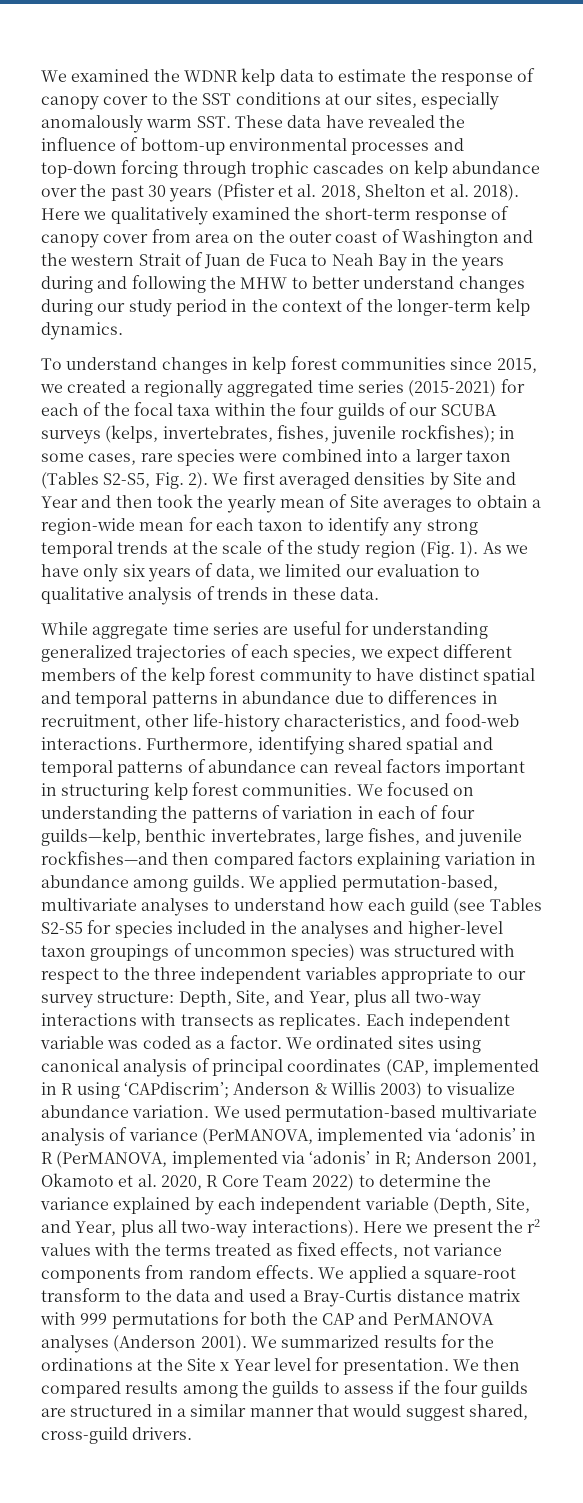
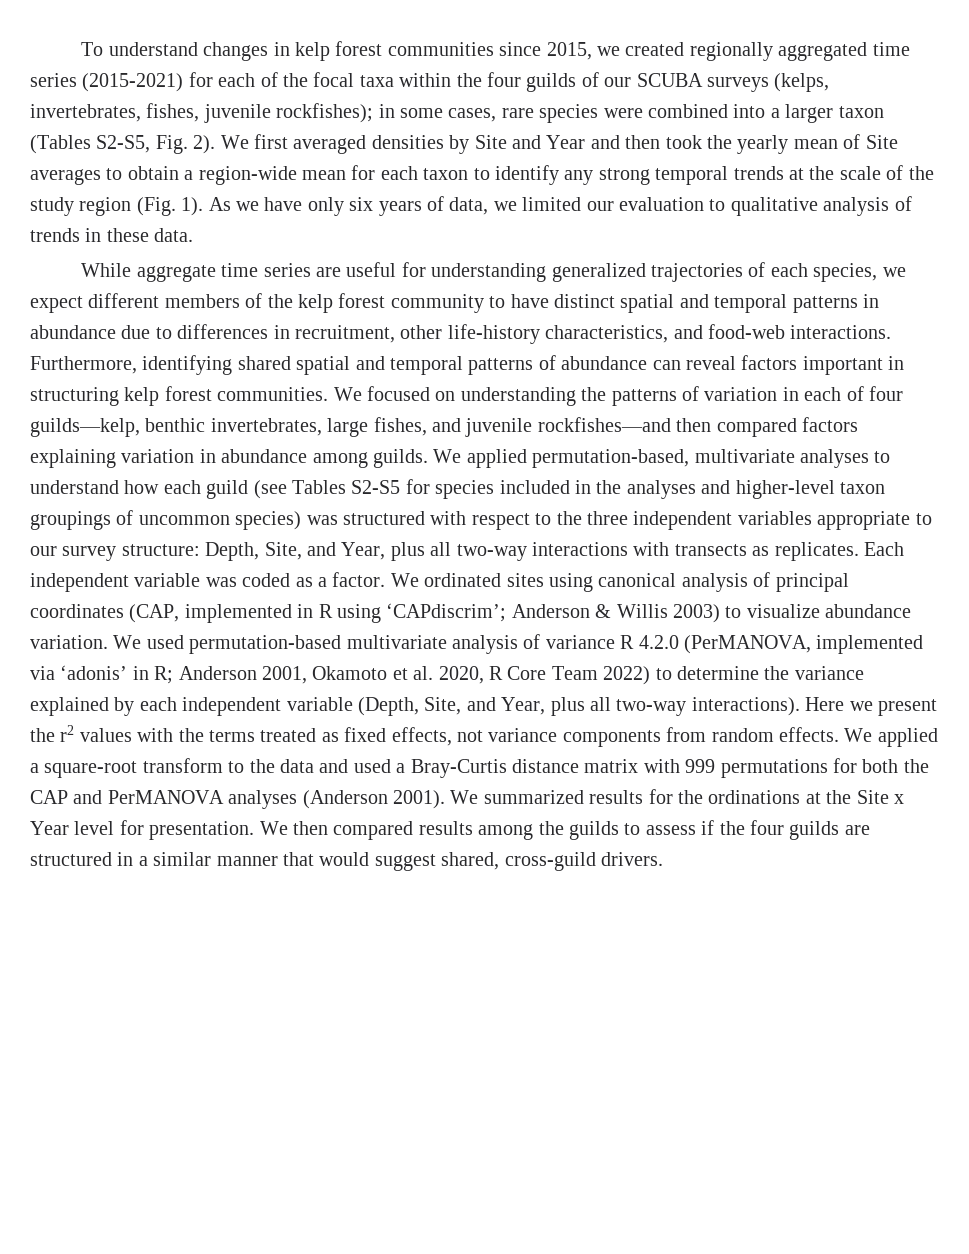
[41,68,536,86] [41,92,499,110] [41,115,466,133] [41,137,464,155] [41,160,541,178] [41,183,519,202] [41,206,510,225] [41,229,534,248] [41,252,504,271] [41,275,525,293] [41,298,531,317] [41,322,123,340] We examined the WDNR kelp data to estimate the response of canopy cover to the SST conditions at our sites, especially anomalously warm SST. These data have revealed the influence of bottom-up environmental processes and top-down forcing through trophic cascades on kelp abundance over the past 30 years (Pfister et al. 2018, Shelton et al. 2018). Here we qualitatively examined the short-term response of canopy cover from area on the outer coast of Washington and the western Strait of Juan de Fuca to Neah Bay in the years during and following the MHW to better understand changes during our study period in the context of the longer-term kelp dynamics. // -> (81, 49) none
[130,384,140,393] a -> (685, 49) none
[201,1128,537,1145] [41,1152,53,1164] (PerMANOVA, implemented via ‘adonis’ in R -> [620,635,679,649] R 4.2.0

